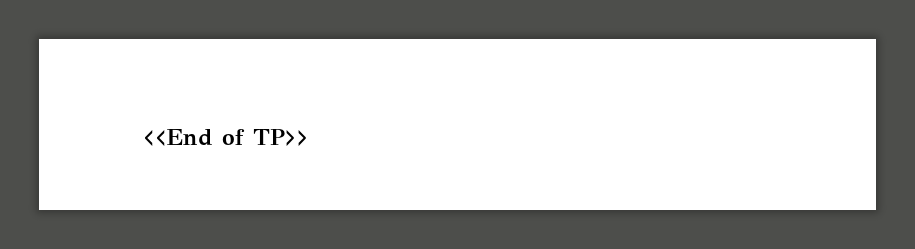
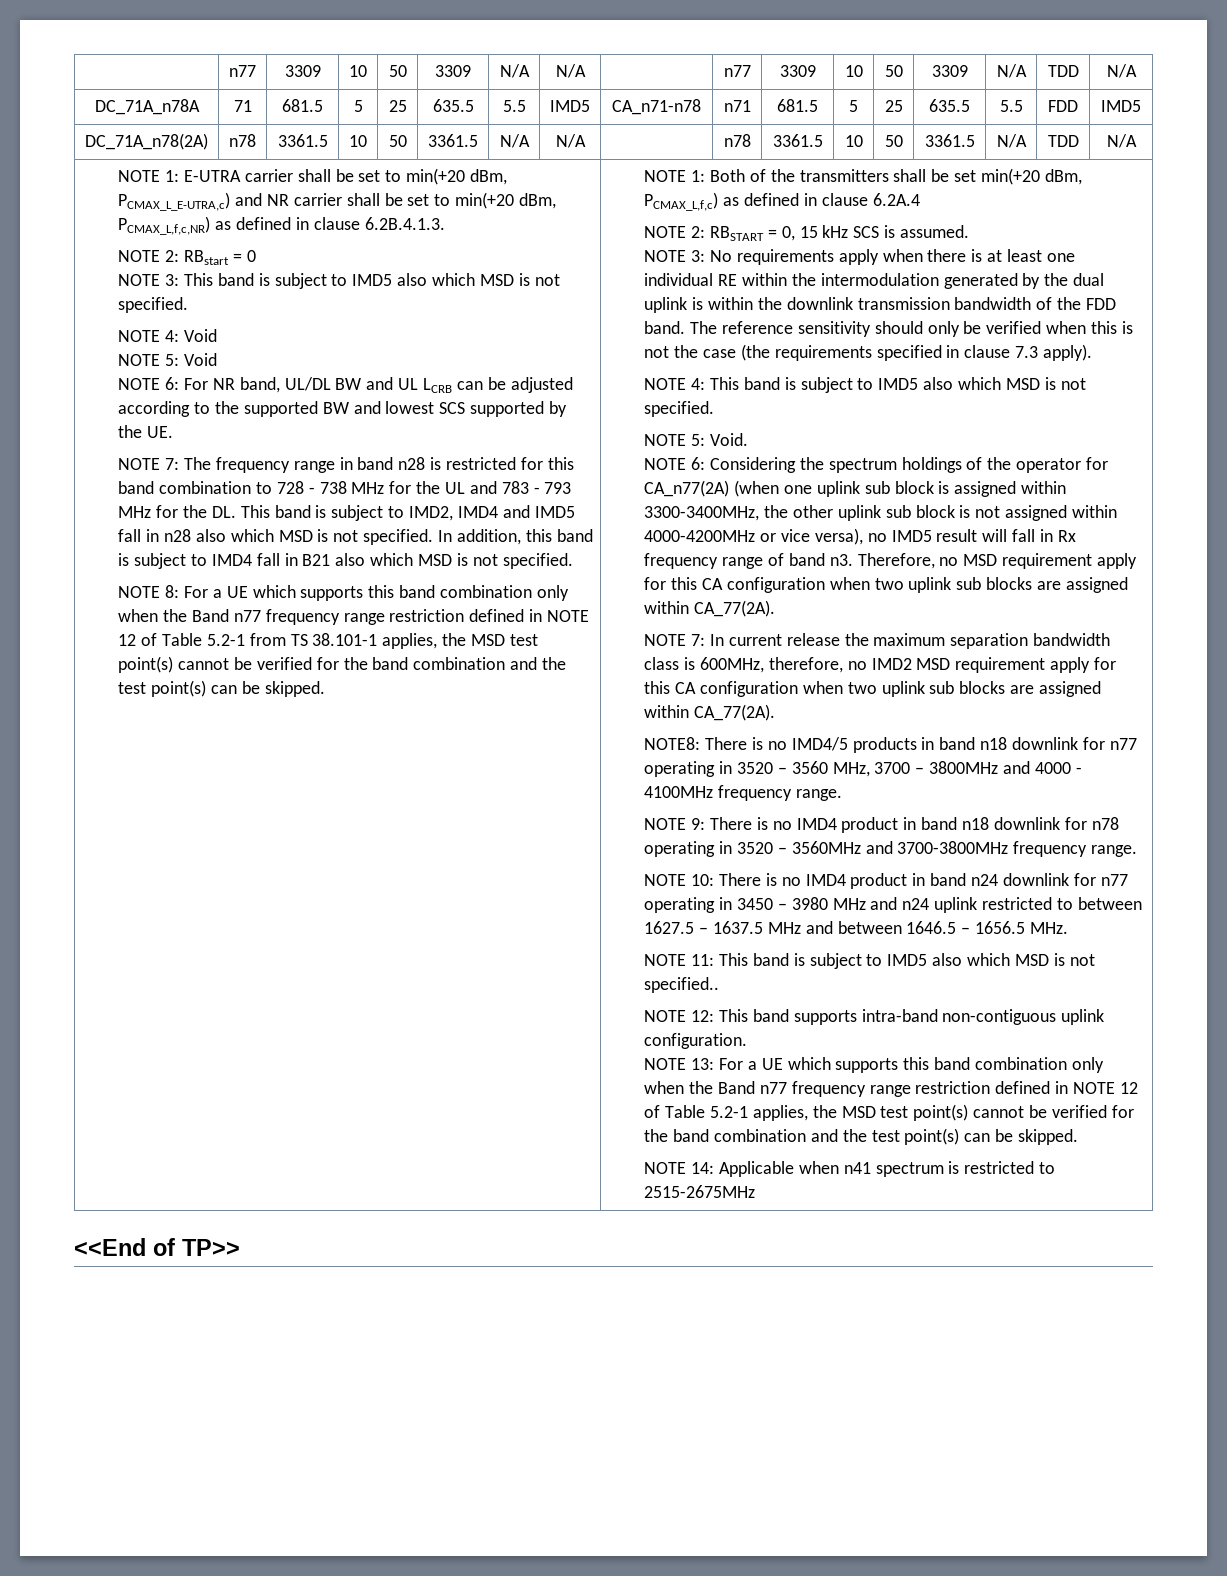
(142, 137) none -> [229,65,256,77] [284,65,321,77] [349,65,367,77] [388,65,407,77] [435,65,471,77] [499,64,530,78] [555,64,586,78] [723,65,751,77] [779,65,816,77] [844,65,863,77] [884,65,903,77] [931,65,968,77] [996,64,1027,78] [1047,65,1079,77] [1106,64,1137,78] [94,99,200,115] [233,100,252,112] [282,99,323,112] [353,100,363,112] [388,100,407,112] [432,99,474,112] [502,100,526,112] [550,100,590,112] [612,99,701,115] [723,100,751,112] [777,99,818,112] [849,100,858,112] [884,100,903,112] [929,99,970,112] [999,100,1023,112] [1048,100,1078,112] [1101,100,1141,112] [85,133,208,150] [229,134,256,147] [277,134,328,147] [349,135,367,147] [388,135,407,147] [428,134,478,147] [499,134,530,148] [555,134,586,148] [723,134,751,147] [772,134,823,147] [844,135,863,147] [884,135,903,147] [924,134,975,147] [996,134,1027,148] [1047,135,1079,147] [1106,134,1137,148] [118,168,507,185] [118,192,556,211] [118,216,445,235] [118,250,256,265] [118,273,560,289] [118,297,189,313] [118,329,217,342] [118,353,217,366] [118,377,573,393] [118,401,567,417] [118,425,174,438] [118,457,574,473] [118,481,572,494] [118,505,575,521] [118,529,593,545] [118,553,573,569] [118,585,569,601] [118,609,589,625] [118,633,538,649] [118,656,566,673] [118,680,325,697] [644,168,1082,185] [644,192,920,211] [644,225,969,241] [644,249,1075,265] [644,273,1105,289] [644,297,1116,313] [644,321,1133,337] [644,344,1092,361] [644,377,1086,393] [644,401,715,417] [644,433,748,446] [644,457,1108,473] [644,480,1067,497] [644,505,1117,521] [644,528,1076,545] [644,553,1137,569] [644,577,1128,593] [644,600,776,617] [644,633,1111,649] [644,657,1116,673] [644,681,1101,697] [644,704,776,721] [644,737,1137,753] [644,761,1082,777] [644,785,842,801] [644,817,1119,833] [644,841,1138,857] [644,873,1128,889] [644,897,1142,913] [644,921,1068,934] [644,953,1095,969] [644,977,720,993] [644,1009,1105,1025] [644,1033,748,1049] [644,1057,1104,1073] [644,1081,1138,1097] [644,1104,1134,1121] [644,1128,1078,1145] [644,1161,1056,1177] [644,1185,756,1198] | n77 | 3309 | 10 | 50 | 3309 | N/A | N/A | | n77 | 3309 | 10 | 50 | 3309 | N/A | TDD | N/A // DC_71A_n78A | 71 | 681.5 | 5 | 25 | 635.5 | 5.5 | IMD5 | CA_n71-n78 | n71 | 681.5 | 5 | 25 | 635.5 | 5.5 | FDD | IMD5 // DC_71A_n78(2A) | n78 | 3361.5 | 10 | 50 | 3361.5 | N/A | N/A | | n78 | 3361.5 | 10 | 50 | 3361.5 | N/A | TDD | N/A // NOTE 1: E-UTRA carrier shall be set to min(+20 dBm, PCMAX_L_E-UTRA,c) and NR carrier shall be set to min(+20 dBm, PCMAX_L,f,c,NR) as defined in clause 6.2B.4.1.3. // NOTE 2: RBstart = 0 // NOTE 3: This band is subject to IMD5 also which MSD is not specified. // NOTE 4: Void // NOTE 5: Void // NOTE 6: For NR band, UL/DL BW and UL LCRB can be adjusted according to the supported BW and lowest SCS supported by the UE. // NOTE 7: The frequency range in band n28 is restricted for this band combination to 728 - 738 MHz for the UL and 783 - 793 MHz for the DL. This band is subject to IMD2, IMD4 and IMD5 fall in n28 also which MSD is not specified. In addition, this band is subject to IMD4 fall in B21 also which MSD is not specified. // NOTE 8: For a UE which supports this band combination only when the Band n77 frequency range restriction defined in NOTE 12 of Table 5.2-1 from TS 38.101-1 applies, the MSD test point(s) cannot be verified for the band combination and the test point(s) can be skipped. | NOTE 1: Both of the transmitters shall be set min(+20 dBm, PCMAX_L,f,c) as defined in clause 6.2A.4 // NOTE 2: RBSTART = 0, 15 kHz SCS is assumed. // NOTE 3: No requirements apply when there is at least one individual RE within the intermodulation generated by the dual uplink is within the downlink transmission bandwidth of the FDD band. The reference sensitivity should only be verified when this is not the case (the requirements specified in clause 7.3 apply). // NOTE 4: This band is subject to IMD5 also which MSD is not specified. // NOTE 5: Void. // NOTE 6: Considering the spectrum holdings of the operator for CA_n77(2A) (when one uplink sub block is assigned within 3300-3400MHz, the other uplink sub block is not assigned within 4000-4200MHz or vice versa), no IMD5 result will fall in Rx frequency range of band n3. Therefore, no MSD requirement apply for this CA configuration when two uplink sub blocks are assigned within CA_77(2A). // NOTE 7: In current release the maximum separation bandwidth class is 600MHz, therefore, no IMD2 MSD requirement apply for this CA configuration when two uplink sub blocks are assigned within CA_77(2A). // NOTE8: There is no IMD4/5 products in band n18 downlink for n77 operating in 3520 – 3560 MHz, 3700 – 3800MHz and 4000 - 4100MHz frequency range. // NOTE 9: There is no IMD4 product in band n18 downlink for n78 operating in 3520 – 3560MHz and 3700-3800MHz frequency range. // NOTE 10: There is no IMD4 product in band n24 downlink for n77 operating in 3450 – 3980 MHz and n24 uplink restricted to between 1627.5 – 1637.5 MHz and between 1646.5 – 1656.5 MHz. // NOTE 11: This band is subject to IMD5 also which MSD is not specified.. // NOTE 12: This band supports intra-band non-contiguous uplink configuration. // NOTE 13: For a UE which supports this band combination only when the Band n77 frequency range restriction defined in NOTE 12 of Table 5.2-1 applies, the MSD test point(s) cannot be verified for the band combination and the test point(s) can be skipped. // NOTE 14: Applicable when n41 spectrum is restricted to 2515-2675MHz //

